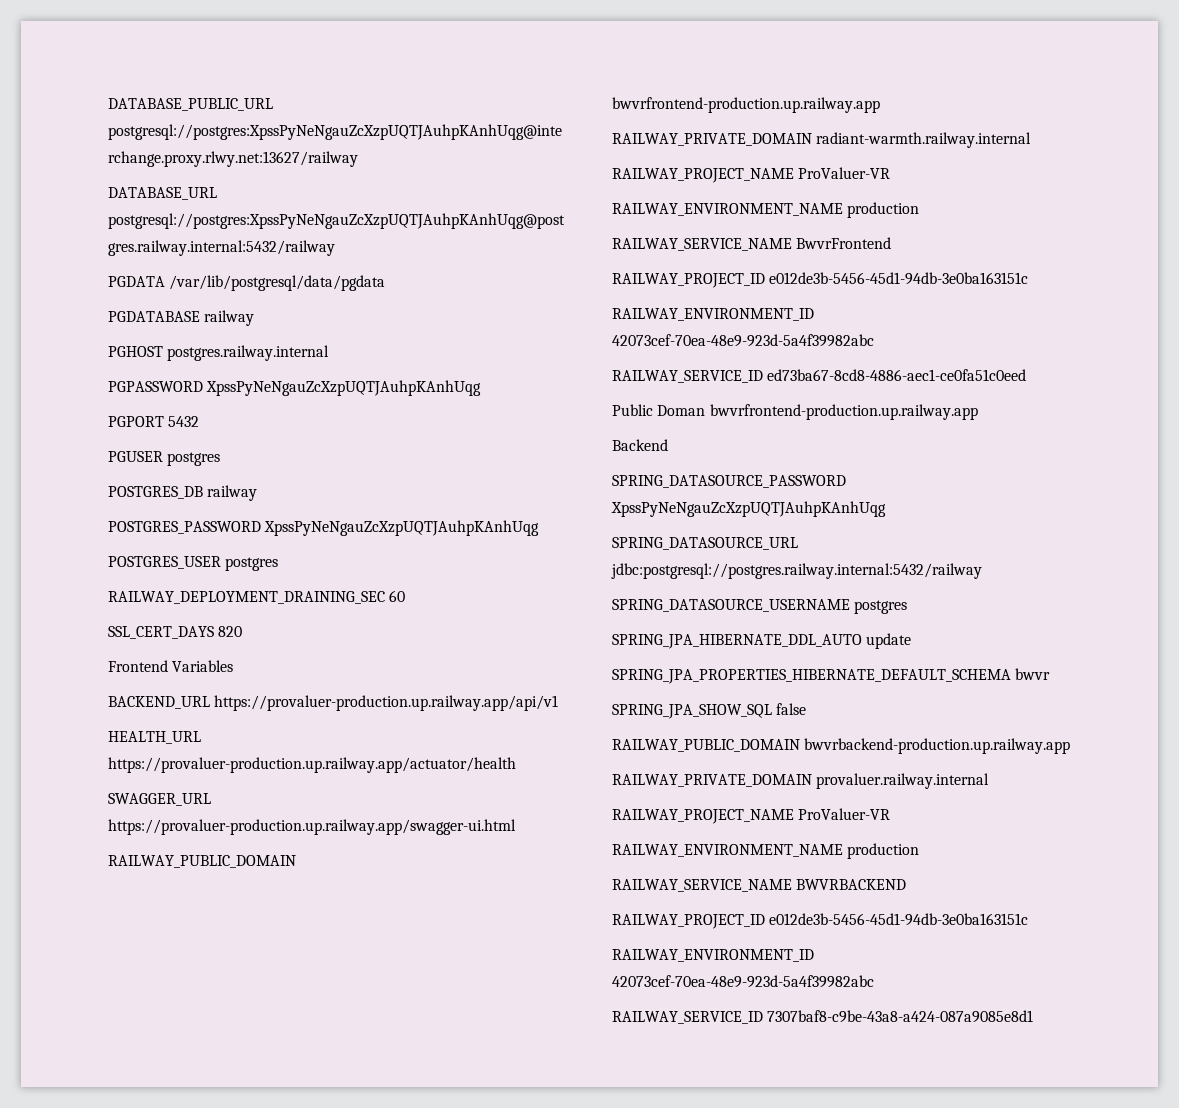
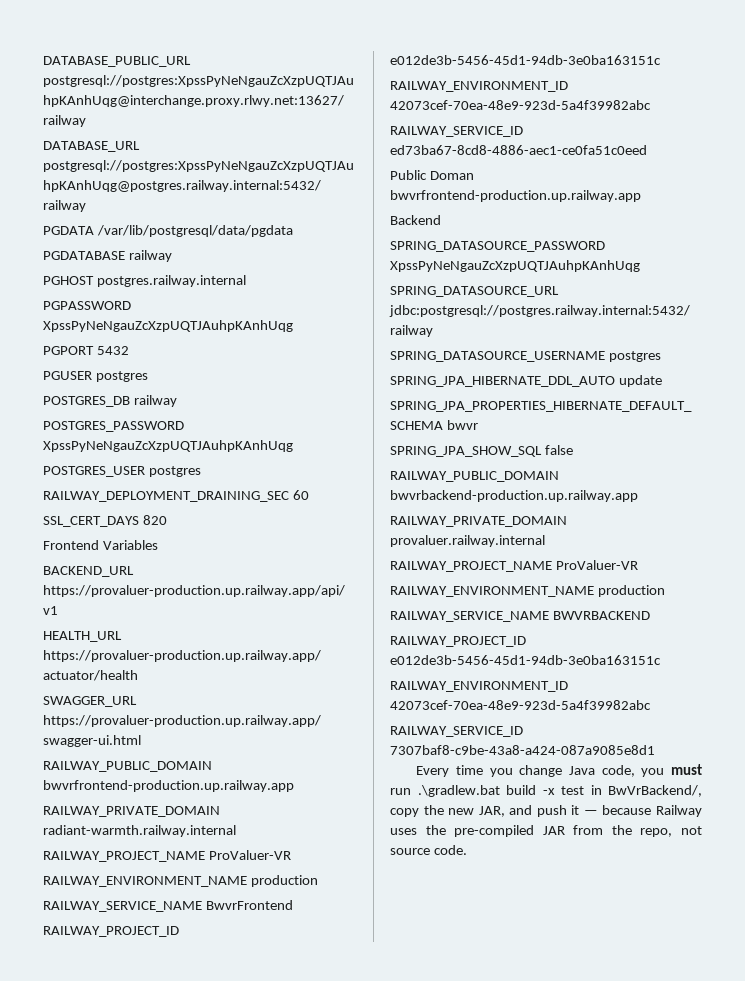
(1034, 1016) none -> [416,764,702,777] [390,785,702,797] [390,805,702,817] [390,825,702,837] [390,845,467,855] // Every time you change Java code, you must run .\gradlew.bat build -x test in BwVrBackend/, copy the new JAR, and push it — because Railway uses the pre-compiled JAR from the repo, not source code.

